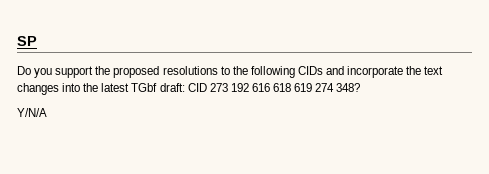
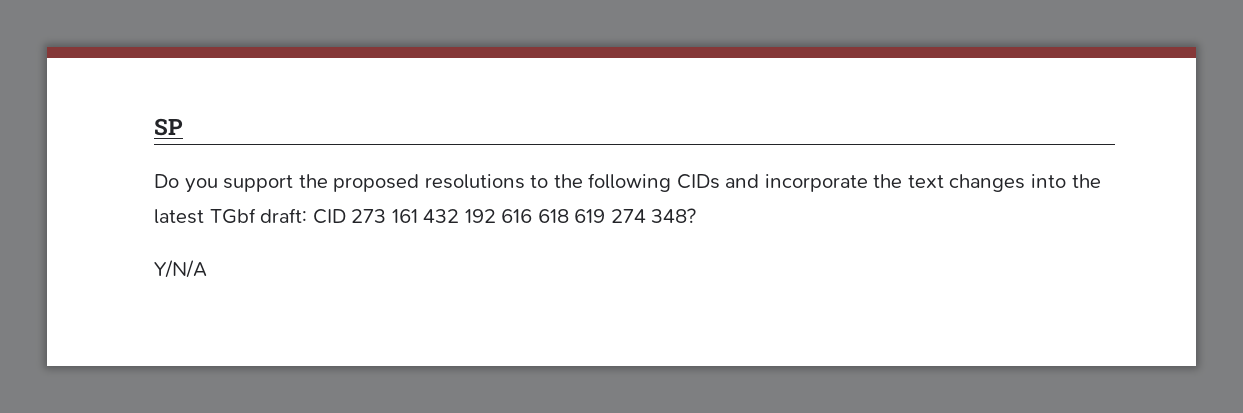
(228, 87) none -> [391,209,460,223] 161 432

